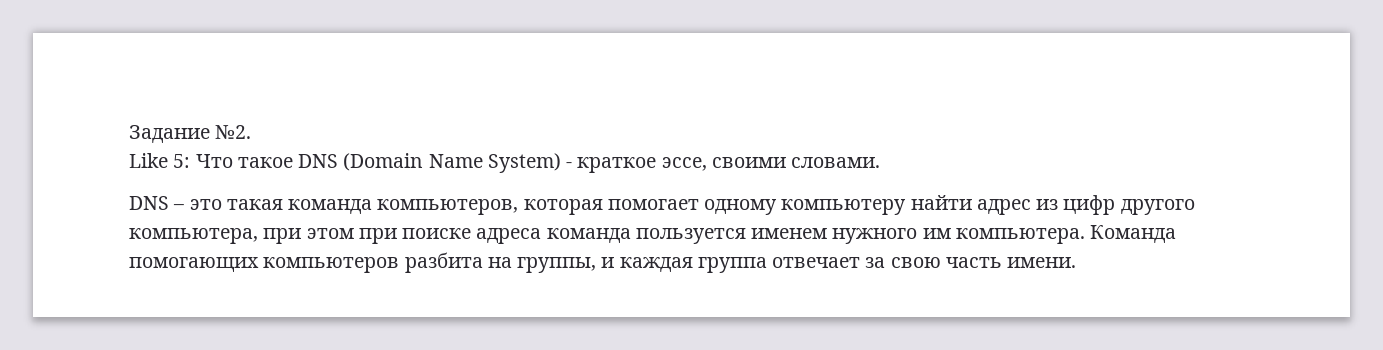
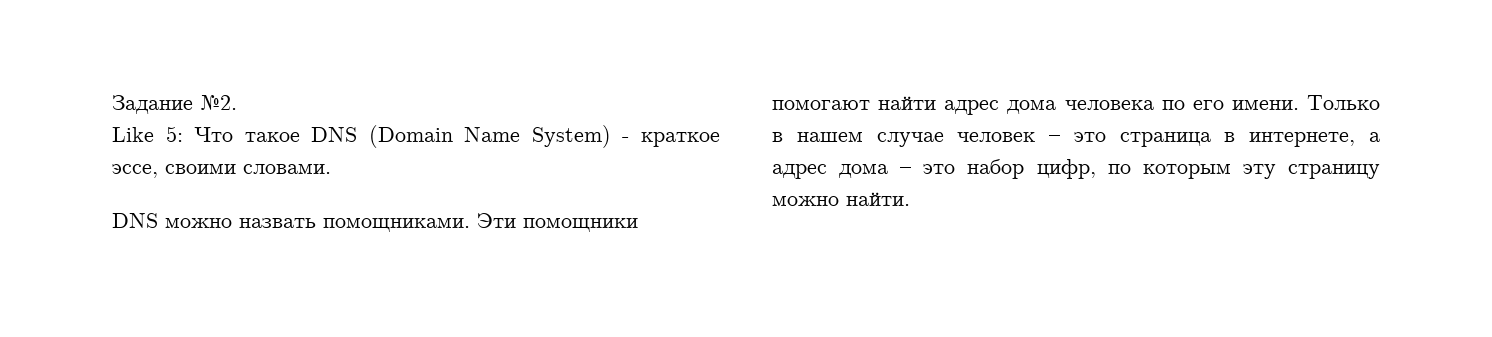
[173,195,1195,215] [129,225,1177,244] [129,252,1077,273] – это такая команда компьютеров, которая помогает одному компьютеру найти адрес из цифр другого компьютера, при этом при поиске адреса команда пользуется именем нужного им компьютера. Команда помогающих компьютеров разбита на группы, и каждая группа отвечает за свою часть имени. -> [165,213,638,232] [772,95,1380,115] [772,132,1380,147] [772,159,1380,179] [772,192,910,206] можно назвать помощниками. Эти помощники помогают найти адрес дома человека по его имени. Только в нашем случае человек – это страница в интернете, а адрес дома – это набор цифр, по которым эту страницу можно найти.

